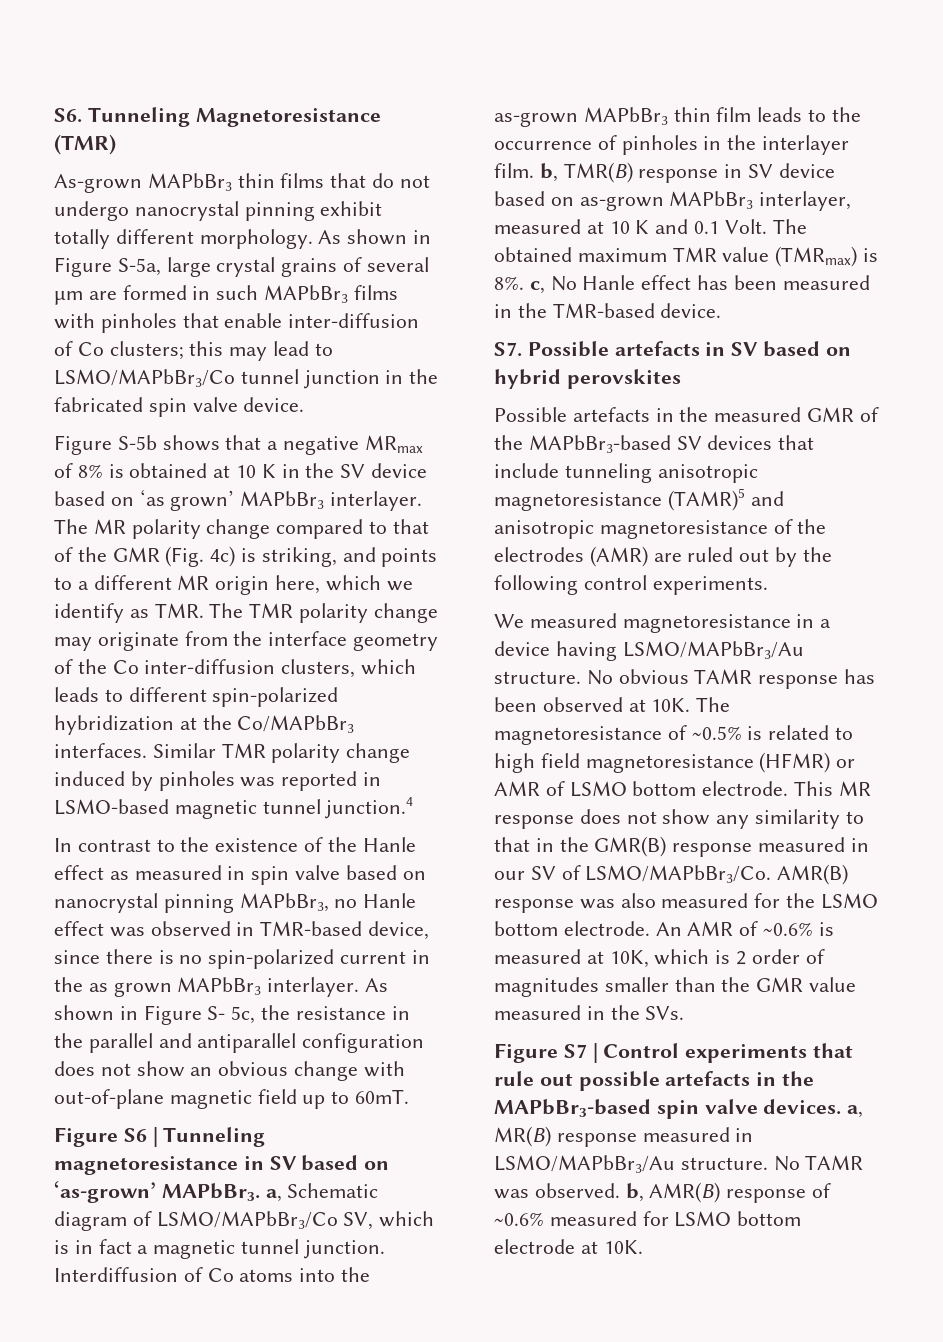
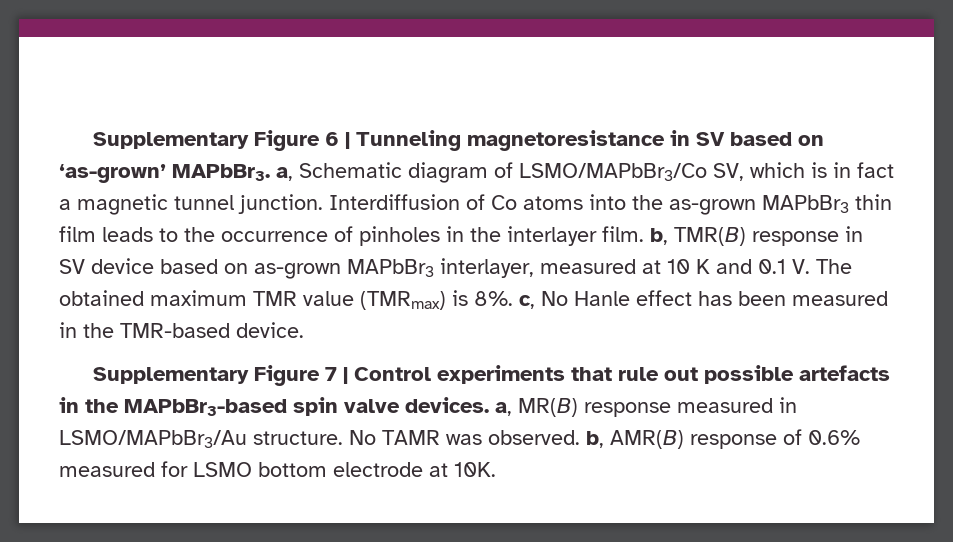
[54,107,381,127] [54,134,116,155] [54,173,430,193] [54,201,383,221] [54,229,432,249] [54,257,429,277] [54,285,398,305] [54,313,420,333] [54,341,333,361] [54,369,439,389] [54,397,305,417] [54,435,423,455] [54,463,428,478] [54,489,423,511] [54,519,429,539] [54,546,438,567] [54,575,413,595] [54,603,438,623] [54,631,439,651] [54,659,417,678] [54,687,339,707] [54,715,355,735] [54,743,411,763] [54,771,382,791] [54,797,414,819] [54,837,416,852] [54,865,426,885] [54,893,417,913] [54,921,430,940] [54,949,430,969] [54,977,389,997] [54,1005,410,1025] [54,1033,425,1053] [54,1061,405,1081] [54,1089,410,1109] [54,1127,147,1147] S6. Tunneling Magnetoresistance (TMR) // As-grown MAPbBr3 thin films that do not undergo nanocrystal pinning exhibit totally different morphology. As shown in Figure S-5a, large crystal grains of several μm are formed in such MAPbBr3 films with pinholes that enable inter-diffusion of Co clusters; this may lead to LSMO/MAPbBr3/Co tunnel junction in the fabricated spin valve device. // Figure S-5b shows that a negative MRmax of 8% is obtained at 10 K in the SV device based on ‘as grown’ MAPbBr3 interlayer. The MR polarity change compared to that of the GMR (Fig. 4c) is striking, and points to a different MR origin here, which we identify as TMR. The TMR polarity change may originate from the interface geometry of the Co inter-diffusion clusters, which leads to different spin-polarized hybridization at the Co/MAPbBr3 interfaces. Similar TMR polarity change induced by pinholes was reported in LSMO-based magnetic tunnel junction.4 // In contrast to the existence of the Hanle effect as measured in spin valve based on nanocrystal pinning MAPbBr3, no Hanle effect was observed in TMR-based device, since there is no spin-polarized current in the as grown MAPbBr3 interlayer. As shown in Figure S- 5c, the resistance in the parallel and antiparallel configuration does not show an obvious change with out-of-plane magnetic field up to 60mT. // Figure S6 -> [92,130,339,151] Supplementary Figure 6
[724,219,767,234] Volt. -> [792,259,810,274] V.
[494,341,851,357] [494,369,681,389] [494,407,879,422] [494,435,815,453] [494,463,758,483] [494,488,784,511] [494,519,827,539] [494,546,832,567] [494,575,768,595] [494,613,832,633] [494,641,804,661] [494,669,876,689] [494,697,731,712] [494,725,854,745] [494,752,856,773] [494,781,871,797] [494,809,864,829] [494,836,869,857] [494,864,849,885] [494,893,878,913] [494,921,834,936] [494,949,825,968] [494,977,857,997] [494,1005,685,1020] [494,1043,587,1063] S7. Possible artefacts in SV based on hybrid perovskites // Possible artefacts in the measured GMR of the MAPbBr3-based SV devices that include tunneling anisotropic magnetoresistance (TAMR)5 and anisotropic magnetoresistance of the electrodes (AMR) are ruled out by the following control experiments. // We measured magnetoresistance in a device having LSMO/MAPbBr3/Au structure. No obvious TAMR response has been observed at 10K. The magnetoresistance of ~0.5% is related to high field magnetoresistance (HFMR) or AMR of LSMO bottom electrode. This MR response does not show any similarity to that in the GMR(B) response measured in our SV of LSMO/MAPbBr3/Co. AMR(B) response was also measured for the LSMO bottom electrode. An AMR of ~0.6% is measured at 10K, which is 2 order of magnitudes smaller than the GMR value measured in the SVs. // Figure S7 -> [92,365,337,386] Supplementary Figure 7
[494,1212,544,1226] ~0.6% -> [808,430,860,445] 0.6%

